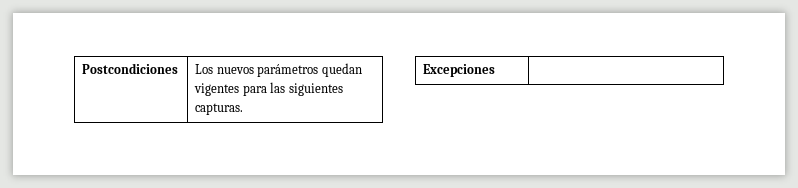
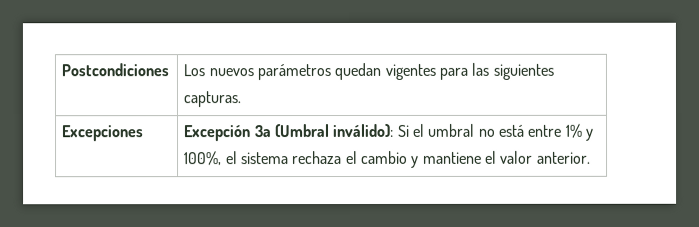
(496, 70) none -> [184,123,594,142] [184,150,591,168] Excepción 3a (Umbral inválido): Si el umbral no está entre 1% y 100%, el sistema rechaza el cambio y mantiene el valor anterior.

